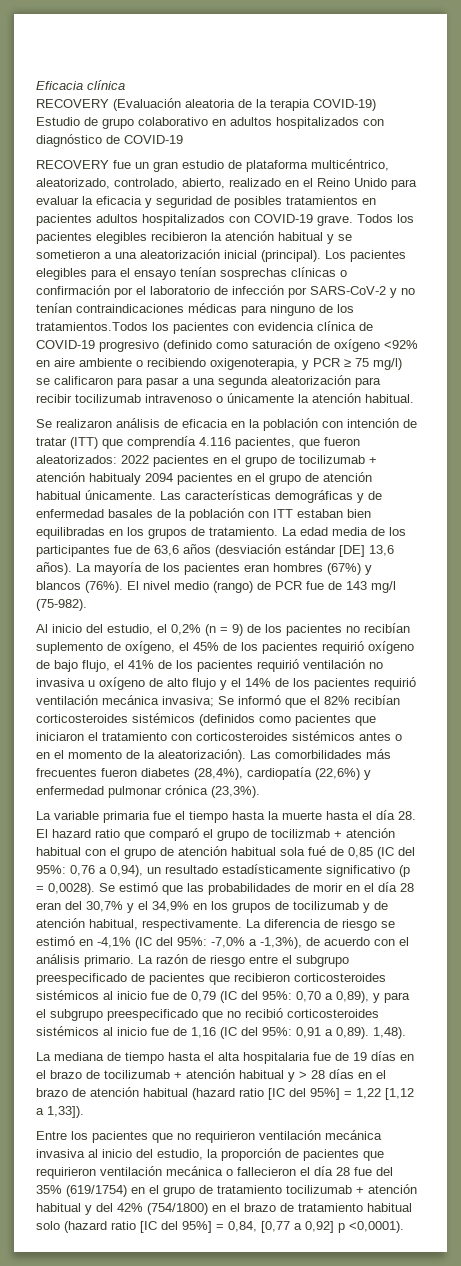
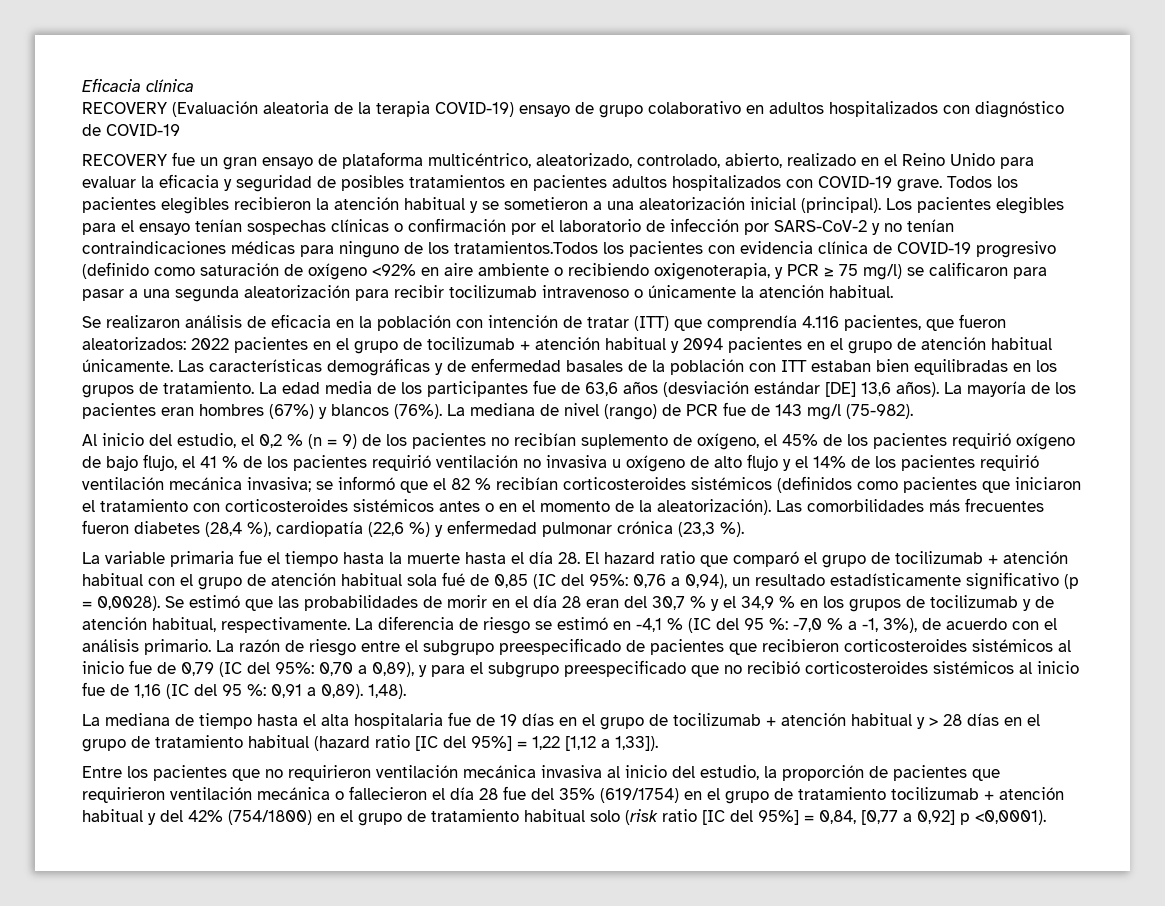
[36,117,80,126] Estudio -> [519,105,570,117] ensayo
[182,160,224,169] estudio -> [262,157,313,169] ensayo
[220,268,287,280] sosprechas -> [247,220,326,235] sospechas
[89,473,141,485] habitualy -> [605,337,679,353] habitual y
[127,581,209,590] El nivel medio -> [447,403,599,416] La mediana de nivel
[171,624,201,635] 0,2% -> [259,434,303,448] 0,2 %
[128,660,154,669] 41% -> [200,456,238,468] 41 %
[218,696,234,705] Se -> [316,481,333,490] se
[324,696,350,705] 82% -> [451,478,491,490] 82 %
[194,767,360,780] (28,4%), cardiopatía (22,6%) -> [205,521,430,537] (28,4 %), cardiopatía (22,6 %)
[211,786,260,798] (23,3%). -> [678,522,744,537] (23,3 %).
[271,829,330,838] tocilizmab -> [895,551,983,564] tocilizumab
[86,901,189,913] 30,7% y el 34,9% -> [652,596,795,611] 30,7 % y el 34,9 %
[97,937,302,949] -4,1% (IC del 95%: -7,0% a -1,3%), -> [636,618,917,633] -4,1 % (IC del 95 %: -7,0 % a -1, 3%),
[262,1027,292,1036] 95%: -> [222,684,266,696] 95 %:
[50,1070,82,1079] brazo -> [600,717,644,730] grupo
[36,1087,139,1097] brazo de atención -> [82,735,243,752] grupo de tratamiento
[244,1203,276,1212] brazo -> [358,813,402,826] grupo
[64,1221,107,1233] (hazard -> [625,809,658,825] (risk

